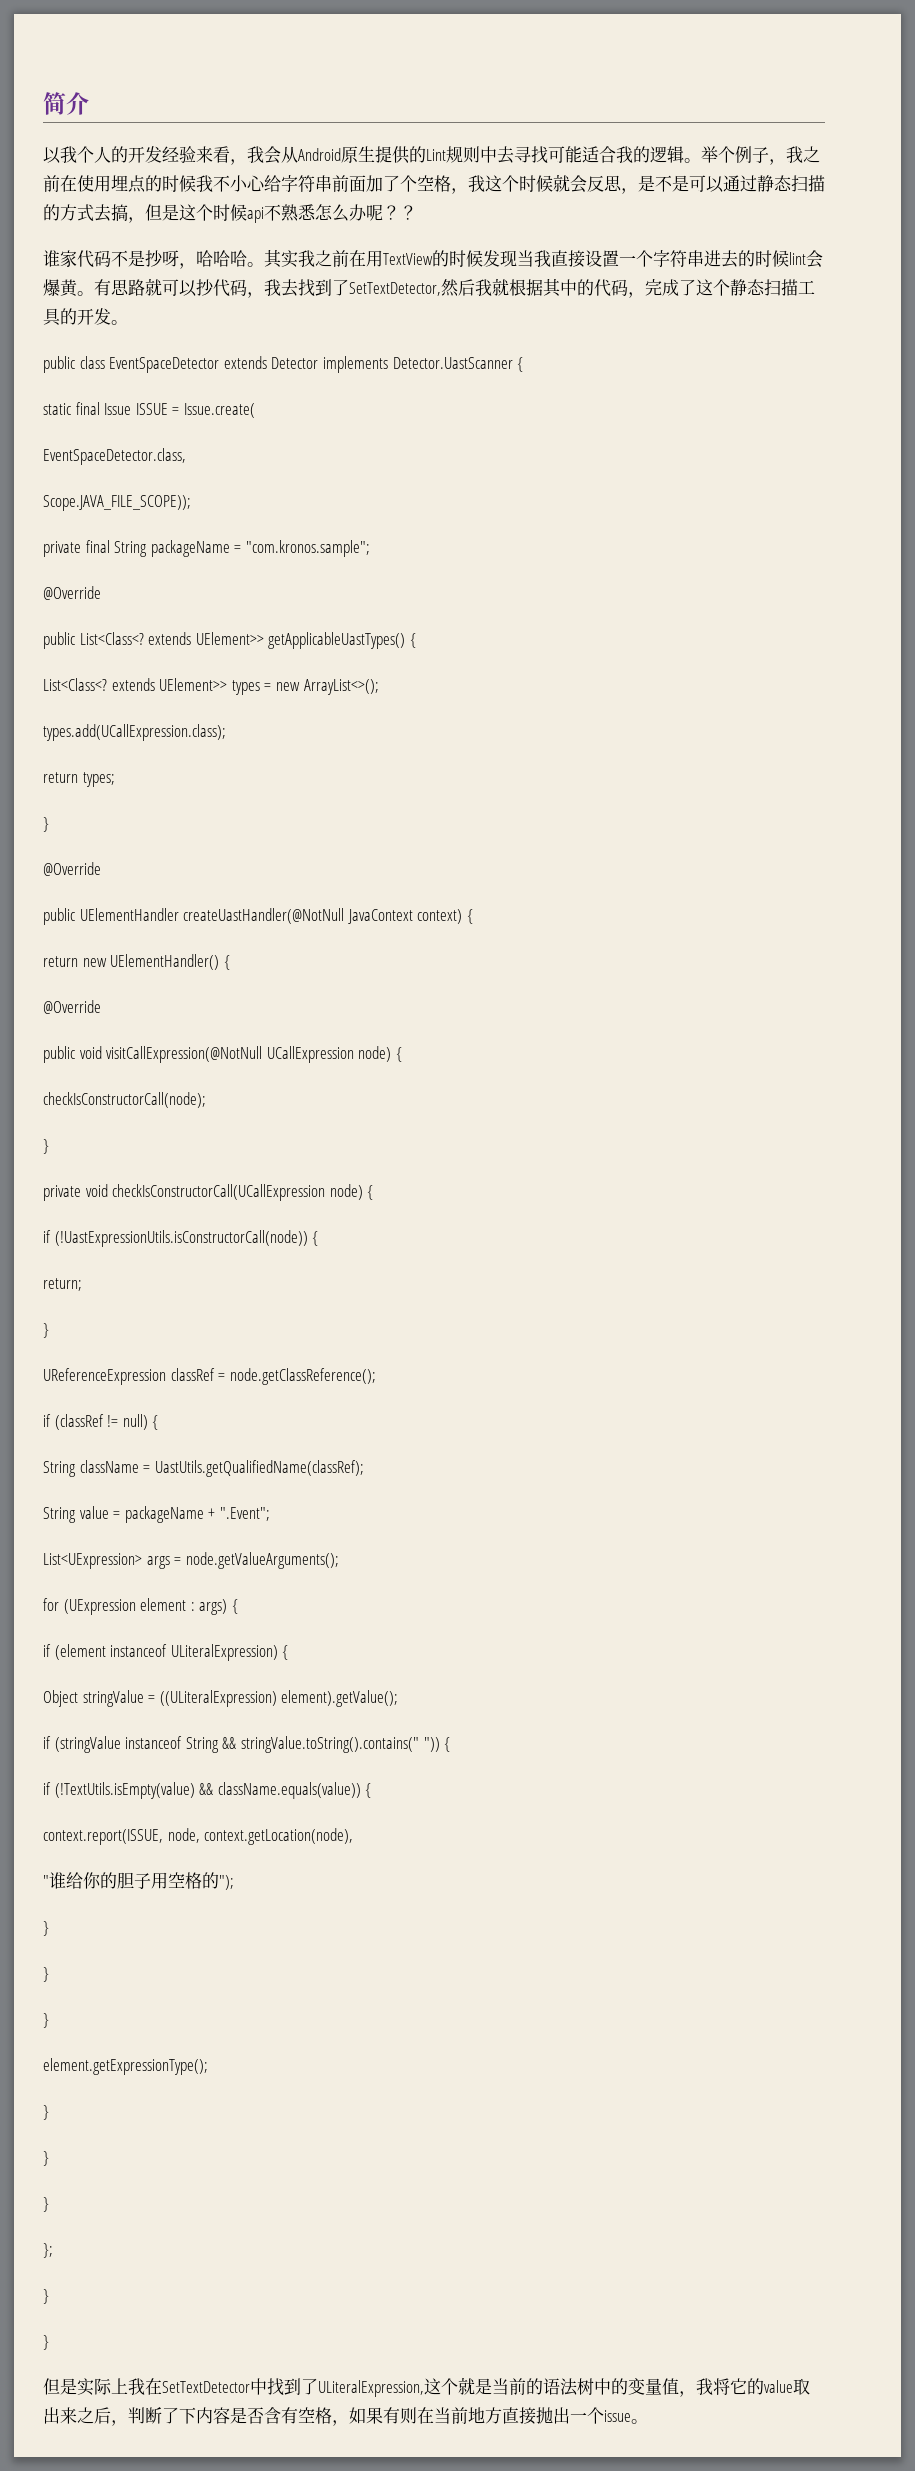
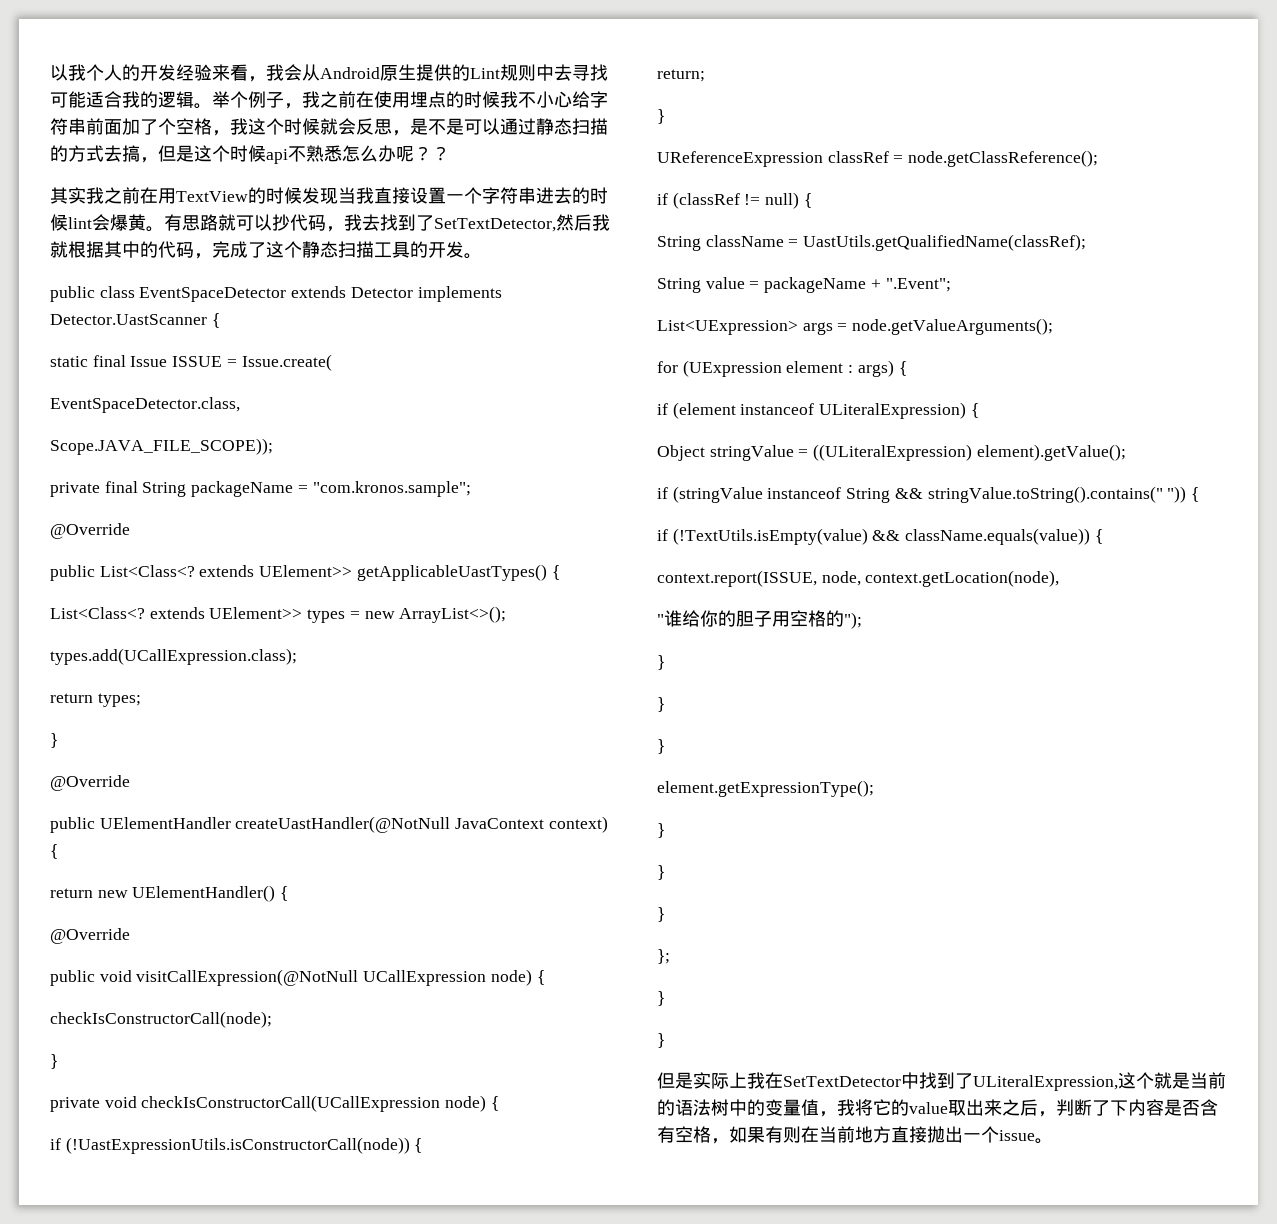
[43,92,89,115] 简介 // -> (50, 72) none
[43,250,264,269] 谁家代码不是抄呀，哈哈哈。 -> (450, 153) none

